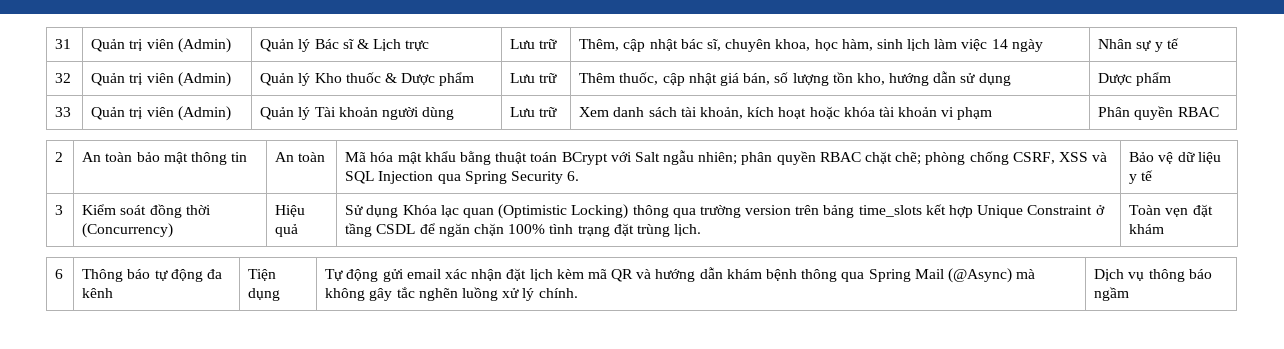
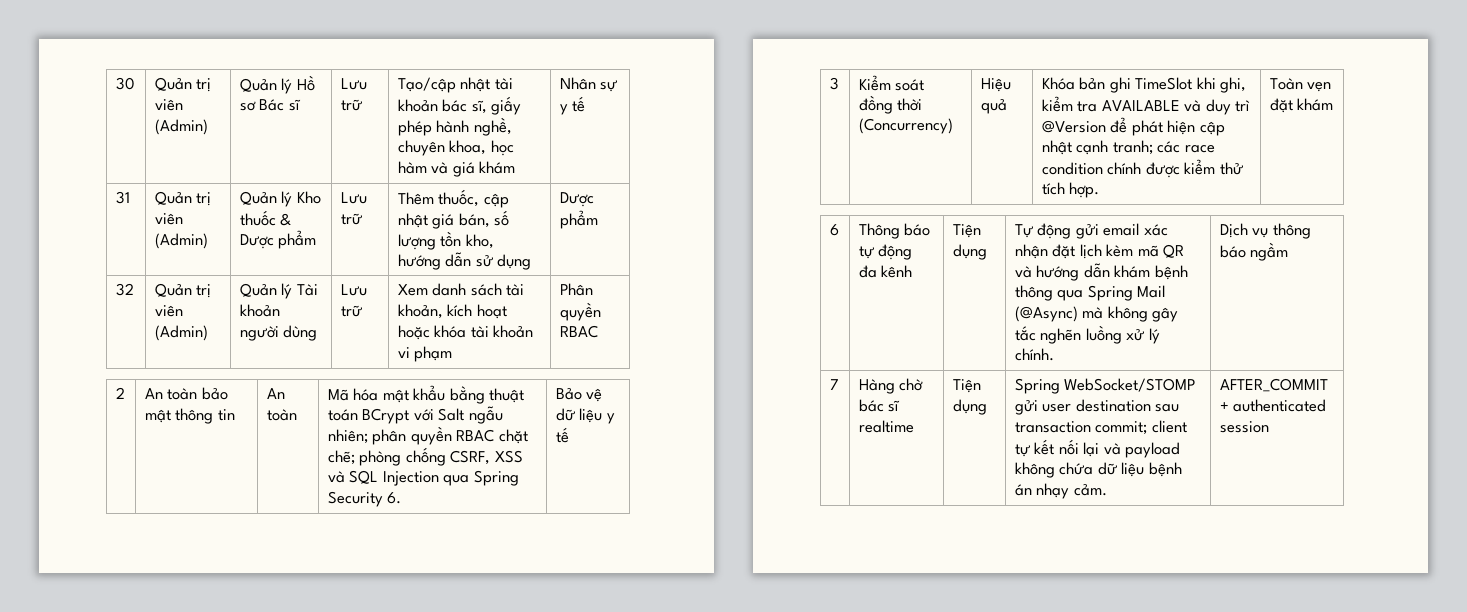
[55,39,72,49] [91,38,231,53] [260,39,311,52] 31 | Quản trị viên (Admin) | Quản lý -> [115,77,135,90] [154,77,212,92] [154,99,183,111] [154,119,208,135] [239,75,315,94] [239,101,256,111] 30 | Quản trị viên (Admin) | Quản lý Hồ sơ
[356,39,430,51] [510,39,558,49] [579,39,1043,52] & Lịch trực | Lưu trữ | Thêm, cập nhật bác sĩ, chuyên khoa, học hàm, sinh lịch làm việc 14 ngày -> [340,78,367,90] [340,99,362,111] [397,77,513,93] [397,96,522,115] [397,117,512,136] [397,140,514,156] [397,161,516,177] | Lưu trữ | Tạo/cập nhật tài khoản bác sĩ, giấy phép hành nghề, chuyên khoa, học hàm và giá khám
[55,73,72,83] 32 -> [115,191,130,204] 31
[55,107,72,117] 33 -> [115,283,134,296] 32
[345,204,1105,219] [345,223,702,237] Sử dụng Khóa lạc quan (Optimistic Locking) thông qua trường version trên bảng time_slots kết hợp Unique Constraint ở tầng CSDL để ngăn chặn 100% tình trạng đặt trùng lịch. -> [1041,77,1247,93] [1041,96,1251,115] [1041,117,1225,136] [1041,140,1215,155] [1041,159,1243,178] [1041,182,1100,198] Khóa bản ghi TimeSlot khi ghi, kiểm tra AVAILABLE và duy trì @Version để phát hiện cập nhật cạnh tranh; các race condition chính được kiểm thử tích hợp.
(1130, 294) none -> [829,379,839,390] [858,378,924,394] [858,399,901,412] [858,420,914,433] [952,379,981,393] [952,399,987,415] [1014,378,1196,394] [1014,399,1180,415] [1014,420,1187,435] [1014,439,1181,458] [1014,462,1182,478] [1014,483,1107,499] [1219,378,1328,392] [1219,399,1327,412] [1219,421,1269,433] // 7 | Hàng chờ bác sĩ realtime | Tiện dụng | Spring WebSocket/STOMP gửi user destination sau transaction commit; client tự kết nối lại và payload không chứa dữ liệu bệnh án nhạy cảm. | AFTER_COMMIT + authenticated session

